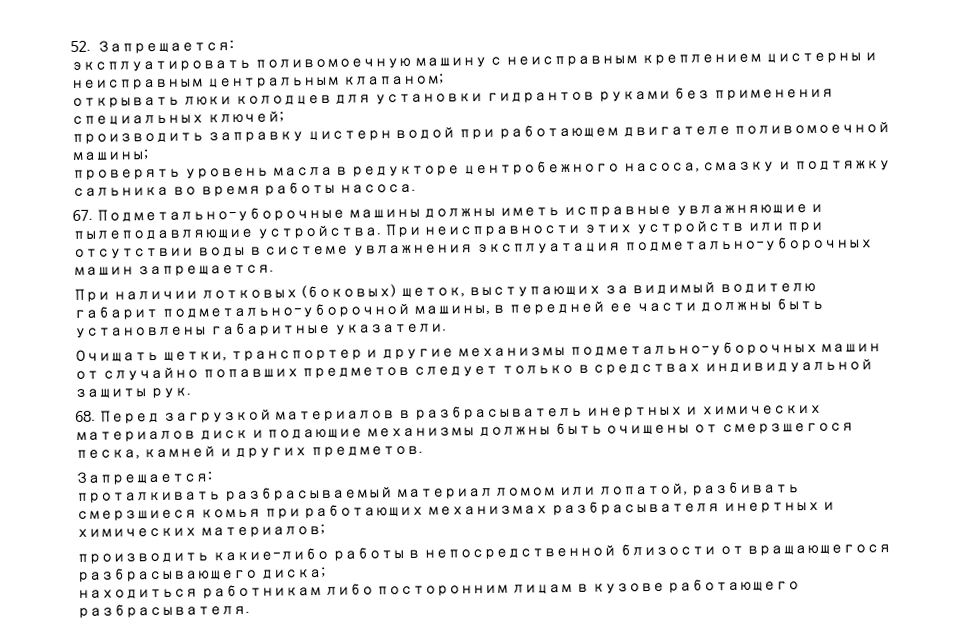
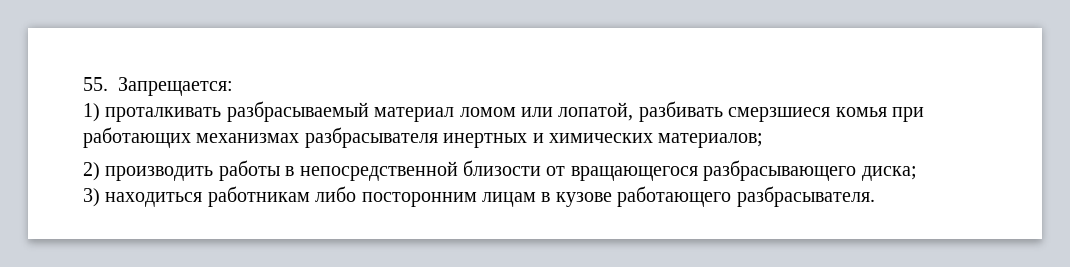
[70,39,234,54] [70,52,878,73] [71,73,444,91] [71,87,835,109] [71,110,284,127] [71,121,891,145] [71,149,149,162] [72,160,892,181] [72,181,417,198] [72,203,824,223] [72,219,824,242] [73,236,873,260] [73,264,274,277] [73,281,817,303] [73,297,825,321] [74,321,447,339] [74,340,882,364] [74,358,874,381] [74,387,191,400] [75,404,823,424] [75,422,855,443] [75,445,424,461] [75,470,212,486] 52. Запрещается: // эксплуатировать поливомоечную машину с неисправным креплением цистерны и неисправным центральным клапаном; // открывать люки колодцев для установки гидрантов руками без применения специальных ключей; // производить заправку цистерн водой при работающем двигателе поливомоечной машины; // проверять уровень масла в редукторе центробежного насоса, смазку и подтяжку сальника во время работы насоса. // 67. Подметально-уборочные машины должны иметь исправные увлажняющие и пылеподавляющие устройства. При неисправности этих устройств или при отсутствии воды в системе увлажнения эксплуатация подметально-уборочных машин запрещается. // При наличии лотковых (боковых) щеток, выступающих за видимый водителю габарит подметально-уборочной машины, в передней ее части должны быть установлены габаритные указатели. // Очищать щетки, транспортер и другие механизмы подметально-уборочных машин от случайно попавших предметов следует только в средствах индивидуальной защиты рук. // 68. Перед загрузкой материалов в разбрасыватель инертных и химических материалов диск и подающие механизмы должны быть очищены от смерзшегося песка, камней и других предметов. // Запрещается: // -> [83,77,233,96] [83,103,100,122] 55. Запрещается: // 1)
[76,547,329,564] производить какие-либо -> [83,162,214,181] 2) производить
(326, 573) none -> [83,188,100,207] 3)

